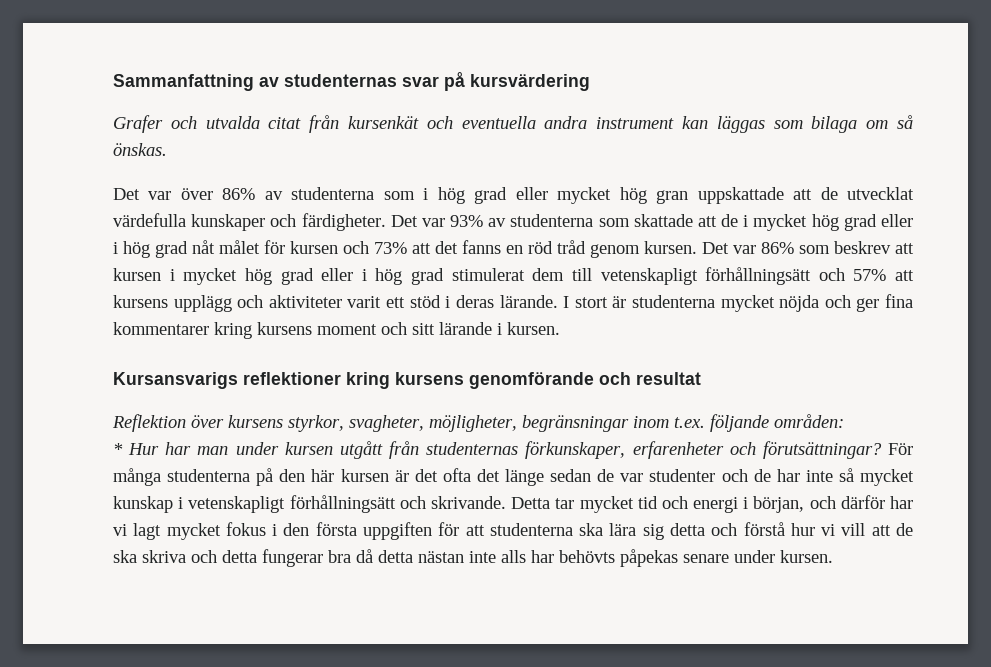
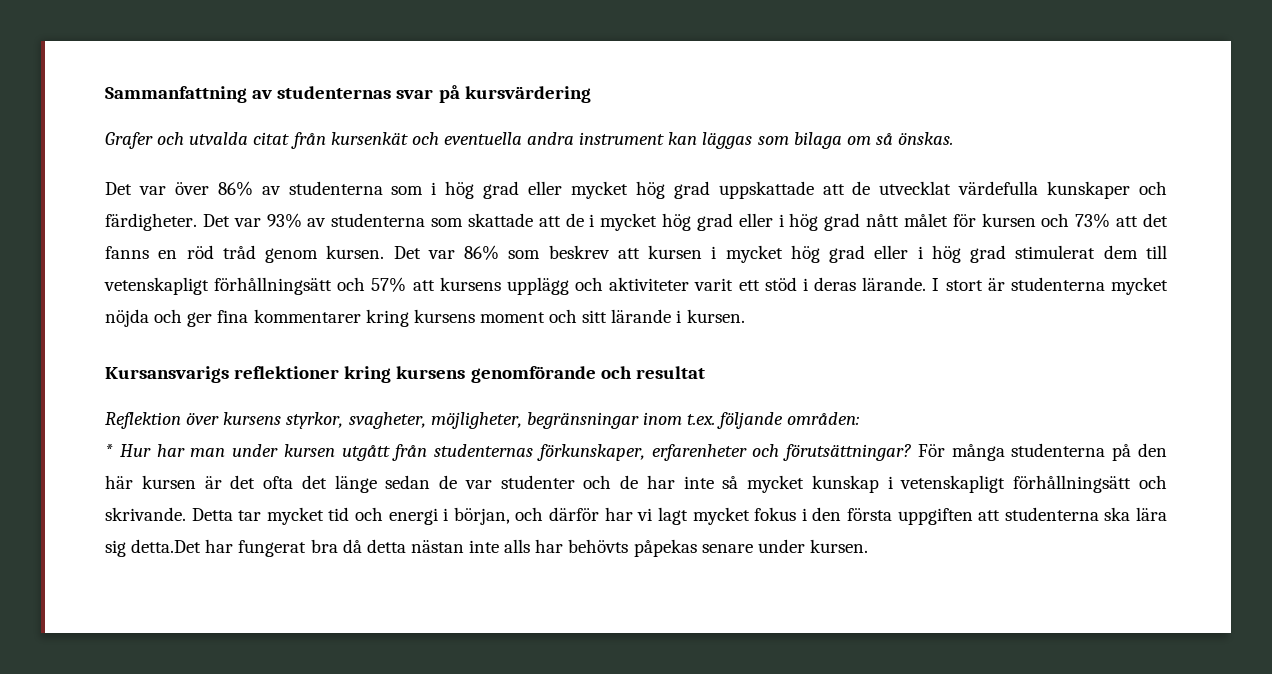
[656,190,689,204] gran -> [673,181,710,199] grad
[192,240,215,254] nåt -> [866,214,900,227] nått
[438,522,460,536] för -> (973, 516) none
[670,522,914,536] [113,549,323,567] detta och förstå hur vi vill att de ska skriva och detta fungerar -> [131,539,307,557] detta.Det har fungerat

